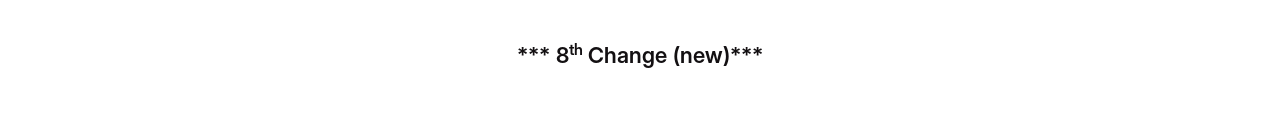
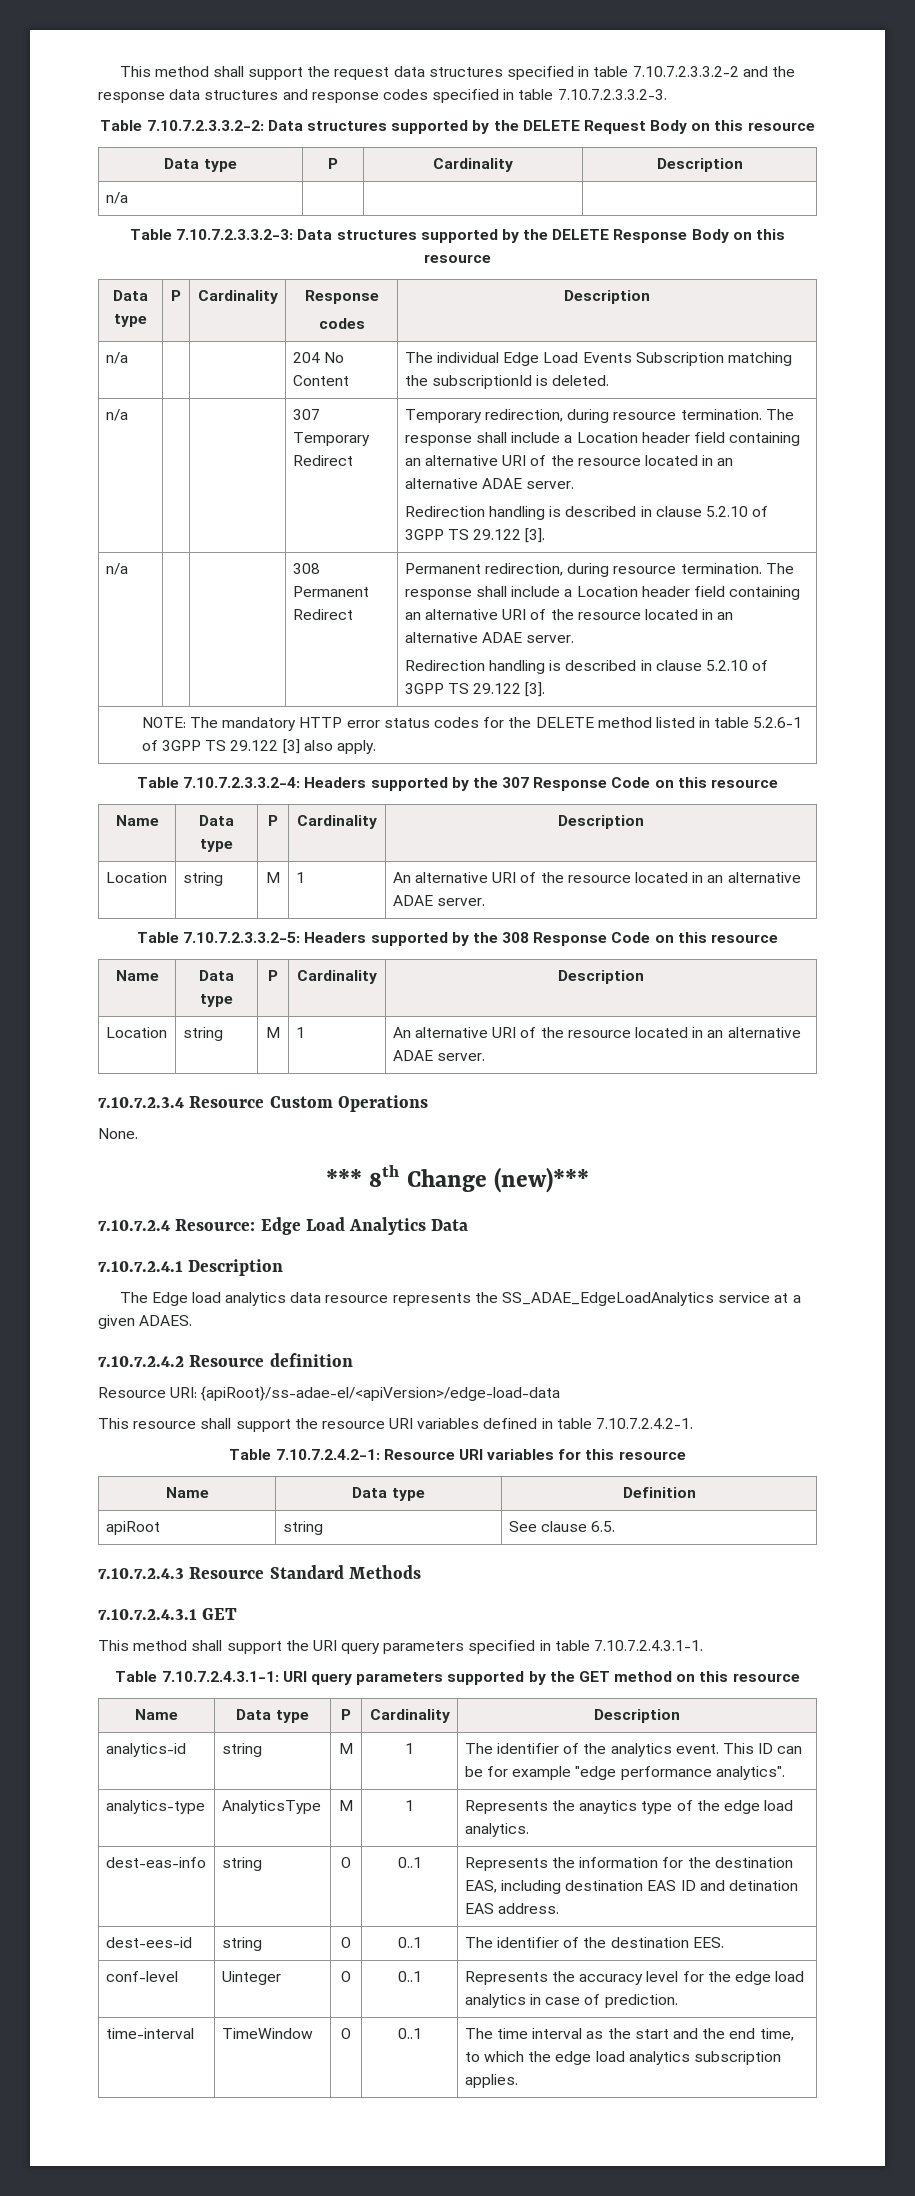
[516,43,764,68] *** 8th Change (new)*** -> [119,66,795,80] [98,89,667,103] [100,120,815,134] [164,158,237,172] [328,158,338,169] [433,158,513,172] [656,158,743,172] [105,192,128,204] [129,229,786,243] [424,254,491,263] [113,290,148,301] [114,314,147,327] [171,290,181,301] [197,290,278,304] [304,290,379,304] [318,318,365,329] [564,290,650,304] [105,352,128,364] [292,352,345,363] [292,375,349,386] [404,352,792,366] [404,375,610,389] [105,409,128,421] [292,409,320,420] [292,432,370,446] [292,455,353,466] [404,409,794,423] [404,432,801,446] [404,455,734,466] [404,478,575,489] [404,506,769,520] [404,528,546,543] [105,563,128,575] [292,563,320,574] [292,586,369,597] [292,609,353,620] [404,563,794,577] [404,586,801,600] [404,609,734,620] [404,632,575,643] [404,660,769,674] [404,682,546,697] [141,717,803,731] [141,739,376,754] [136,777,779,791] [115,815,159,826] [199,815,234,826] [200,839,233,852] [268,815,278,826] [297,815,377,829] [558,815,644,829] [105,872,167,883] [182,872,223,886] [266,872,280,883] [295,872,305,883] [392,872,801,883] [392,895,486,906] [136,932,779,946] [115,970,159,981] [199,970,234,981] [200,994,233,1007] [268,970,278,981] [297,970,377,984] [558,970,644,984] [105,1027,167,1038] [182,1027,223,1041] [266,1027,280,1038] [295,1027,305,1038] [392,1027,801,1038] [392,1050,486,1061] [98,1095,428,1112] [98,1128,138,1139] [326,1165,589,1193] [98,1217,469,1235] [98,1259,284,1276] [119,1292,801,1306] [98,1315,193,1329] [98,1353,353,1367] [98,1386,561,1401] [98,1418,694,1432] [229,1449,686,1460] [165,1487,209,1498] [352,1487,425,1501] [622,1487,696,1498] [105,1521,160,1535] [282,1521,323,1535] [508,1521,616,1532] [98,1565,421,1579] [98,1608,238,1620] [98,1640,704,1654] [115,1671,800,1685] [135,1709,178,1720] [236,1709,309,1723] [341,1709,351,1720] [369,1709,450,1723] [594,1709,680,1723] [105,1743,186,1757] [221,1743,262,1757] [339,1743,353,1754] [405,1743,414,1754] [464,1743,803,1757] [464,1766,785,1780] [105,1800,205,1814] [221,1800,321,1814] [339,1800,353,1811] [405,1800,414,1811] [464,1800,794,1814] [464,1823,529,1837] [105,1857,206,1868] [221,1857,262,1871] [341,1857,351,1868] [397,1857,422,1868] [464,1857,793,1871] [464,1880,798,1894] [464,1903,560,1914] [105,1937,192,1948] [221,1937,262,1951] [341,1937,351,1948] [397,1937,422,1948] [464,1937,724,1948] [105,1971,178,1982] [221,1971,281,1985] [341,1971,351,1982] [397,1971,422,1982] [464,1971,805,1985] [464,1994,678,2008] [105,2028,194,2039] [221,2028,313,2039] [341,2028,351,2039] [397,2028,422,2039] [464,2028,794,2041] [464,2051,781,2065] [464,2074,518,2088] This method shall support the request data structures specified in table 7.10.7.2.3.3.2-2 and the response data structures and response codes specified in table 7.10.7.2.3.3.2-3. // Table 7.10.7.2.3.3.2-2: Data structures supported by the DELETE Request Body on this resource // Data type | P | Cardinality | Description // n/a | | | // Table 7.10.7.2.3.3.2-3: Data structures supported by the DELETE Response Body on this resource // Data type | P | Cardinality | Response // codes | Description // n/a | | | 204 No Content | The individual Edge Load Events Subscription matching the subscriptionId is deleted. // n/a | | | 307 Temporary Redirect | Temporary redirection, during resource termination. The response shall include a Location header field containing an alternative URI of the resource located in an alternative ADAE server. // Redirection handling is described in clause 5.2.10 of 3GPP TS 29.122 [3]. // n/a | | | 308 Permanent Redirect | Permanent redirection, during resource termination. The response shall include a Location header field containing an alternative URI of the resource located in an alternative ADAE server. // Redirection handling is described in clause 5.2.10 of 3GPP TS 29.122 [3]. // NOTE: The mandatory HTTP error status codes for the DELETE method listed in table 5.2.6-1 of 3GPP TS 29.122 [3] also apply. // Table 7.10.7.2.3.3.2-4: Headers supported by the 307 Response Code on this resource // Name | Data type | P | Cardinality | Description // Location | string | M | 1 | An alternative URI of the resource located in an alternative ADAE server. // Table 7.10.7.2.3.3.2-5: Headers supported by the 308 Response Code on this resource // Name | Data type | P | Cardinality | Description // Location | string | M | 1 | An alternative URI of the resource located in an alternative ADAE server. // 7.10.7.2.3.4 Resource Custom Operations // None. // *** 8th Change (new)*** // 7.10.7.2.4 Resource: Edge Load Analytics Data // 7.10.7.2.4.1 Description // The Edge load analytics data resource represents the SS_ADAE_EdgeLoadAnalytics service at a given ADAES. // 7.10.7.2.4.2 Resource definition // Resource URI: {apiRoot}/ss-adae-el/<apiVersion>/edge-load-data // This resource shall support the resource URI variables defined in table 7.10.7.2.4.2-1. // Table 7.10.7.2.4.2-1: Resource URI variables for this resource // Name | Data type | Definition // apiRoot | string | See clause 6.5. // 7.10.7.2.4.3 Resource Standard Methods // 7.10.7.2.4.3.1 GET // This method shall support the URI query parameters specified in table 7.10.7.2.4.3.1-1. // Table 7.10.7.2.4.3.1-1: URI query parameters supported by the GET method on this resource // Name | Data type | P | Cardinality | Description // analytics-id | string | M | 1 | The identifier of the analytics event. This ID can be for example "edge performance analytics". // analytics-type | AnalyticsType | M | 1 | Represents the anaytics type of the edge load analytics. // dest-eas-info | string | O | 0..1 | Represents the information for the destination EAS, including destination EAS ID and detination EAS address. // dest-ees-id | string | O | 0..1 | The identifier of the destination EES. // conf-level | Uinteger | O | 0..1 | Represents the accuracy level for the edge load analytics in case of prediction. // time-interval | TimeWindow | O | 0..1 | The time interval as the start and the end time, to which the edge load analytics subscription applies.

